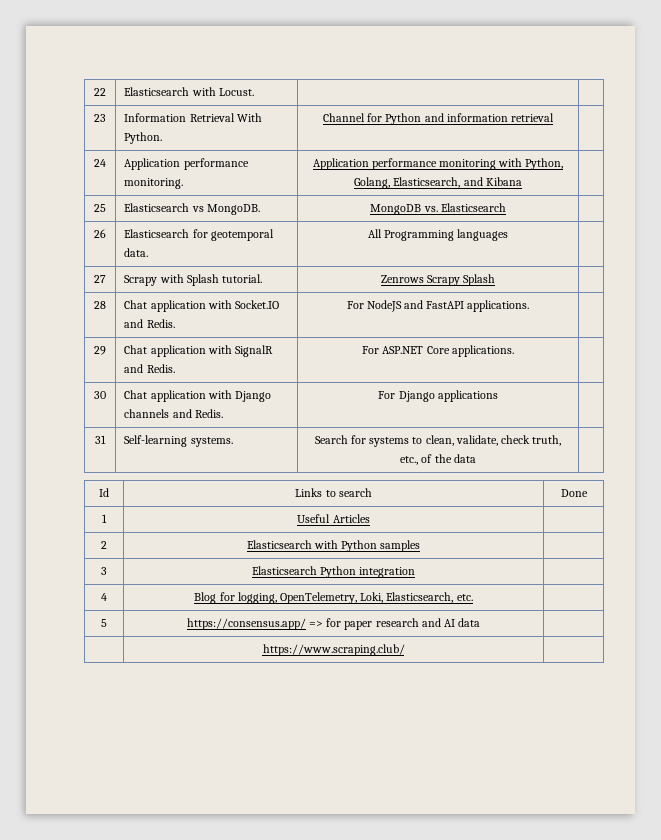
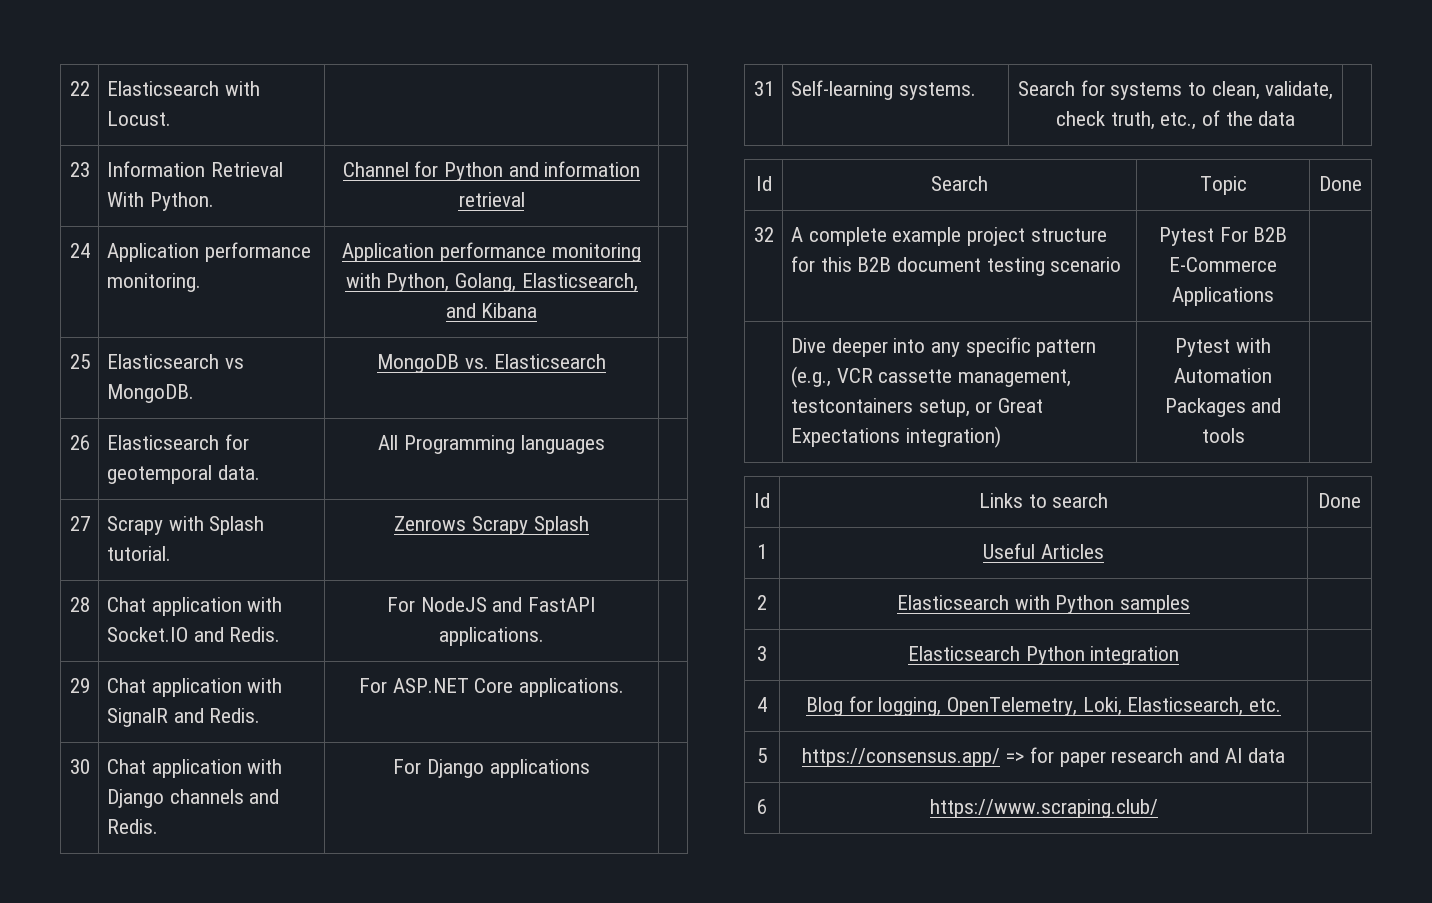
(476, 458) none -> [755,176,772,191] [931,176,988,191] [1199,176,1247,195] [1319,176,1362,191] [753,227,774,242] [790,227,1107,246] [790,256,1122,276] [1158,227,1288,246] [1169,257,1277,272] [1172,287,1274,306] [790,337,1097,357] [790,366,1072,388] [790,398,1044,417] [790,426,1001,448] [1175,338,1271,357] [1174,368,1272,383] [1164,398,1282,417] [1201,428,1245,443] // Id | Search | Topic | Done // 32 | A complete example project structure for this B2B document testing scenario | Pytest For B2B E-Commerce Applications | // | Dive deeper into any specific pattern (e.g., VCR cassette management, testcontainers setup, or Great Expectations integration) | Pytest with Automation Packages and tools |
(481, 622) none -> [757,799,767,814] 6

